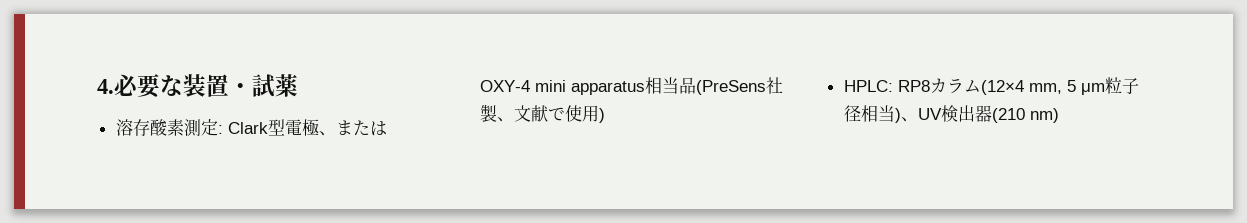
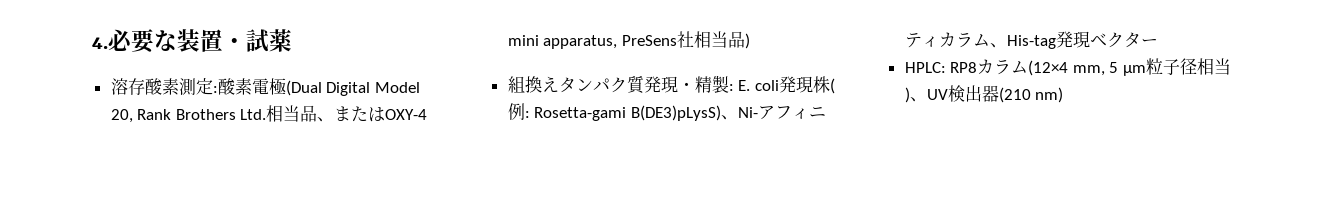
[227,119,387,136] [479,77,783,95] [479,104,605,123] Clark型電極、またはOXY-4 mini apparatus相当品(PreSens社製、文献で使用) -> [217,78,420,96] [110,105,428,123] [507,31,750,49] [507,75,835,94] [507,103,826,121] [904,31,1158,49] 酸素電極(Dual Digital Model 20, Rank Brothers Ltd.相当品、またはOXY-4 mini apparatus, PreSens社相当品) // 組換えタンパク質発現・精製: E. coli発現株(例: Rosetta-gami B(DE3)pLysS)、Ni-アフィニティカラム、His-tag発現ベクター

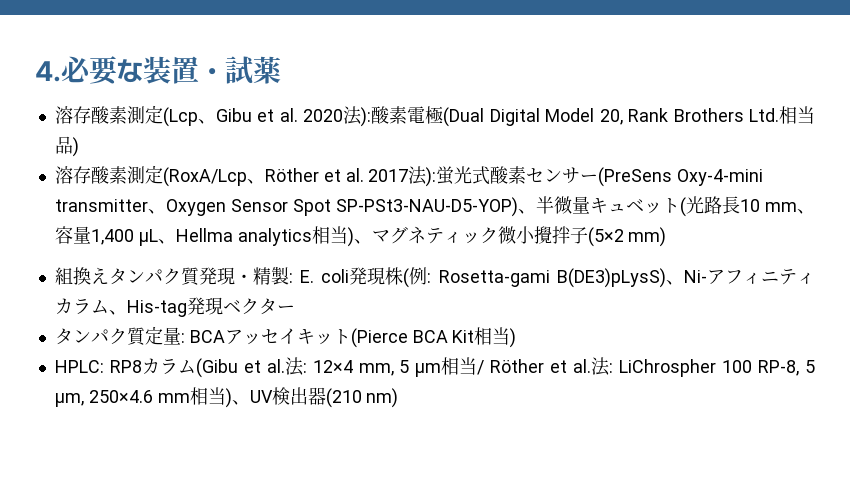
[212,86,218,93] : -> [162,106,372,127] (Lcp、Gibu et al. 2020法):
[317,106,428,122] [507,31,750,49] 、またはOXY-4 mini apparatus, PreSens社相当品) -> [71,137,79,157] [54,165,764,187] [54,196,815,217] [54,226,667,247] ) // 溶存酸素測定(RoxA/Lcp、Röther et al. 2017法):蛍光式酸素センサー(PreSens Oxy-4-mini transmitter、Oxygen Sensor Spot SP-PSt3-NAU-D5-YOP)、半微量キュベット(光路長10 mm、容量1,400 μL、Hellma analytics相当)、マグネティック微小攪拌子(5×2 mm)
[904,58,1198,76] HPLC: RP8カラム(12×4 mm, 5 μm粒子径 -> [54,326,517,348] [54,357,816,378] [54,390,190,407] タンパク質定量: BCAアッセイキット(Pierce BCA Kit相当) // HPLC: RP8カラム(Gibu et al.法: 12×4 mm, 5 μm相当/ Röther et al.法: LiChrospher 100 RP-8, 5 μm, 250×4.6 mm

